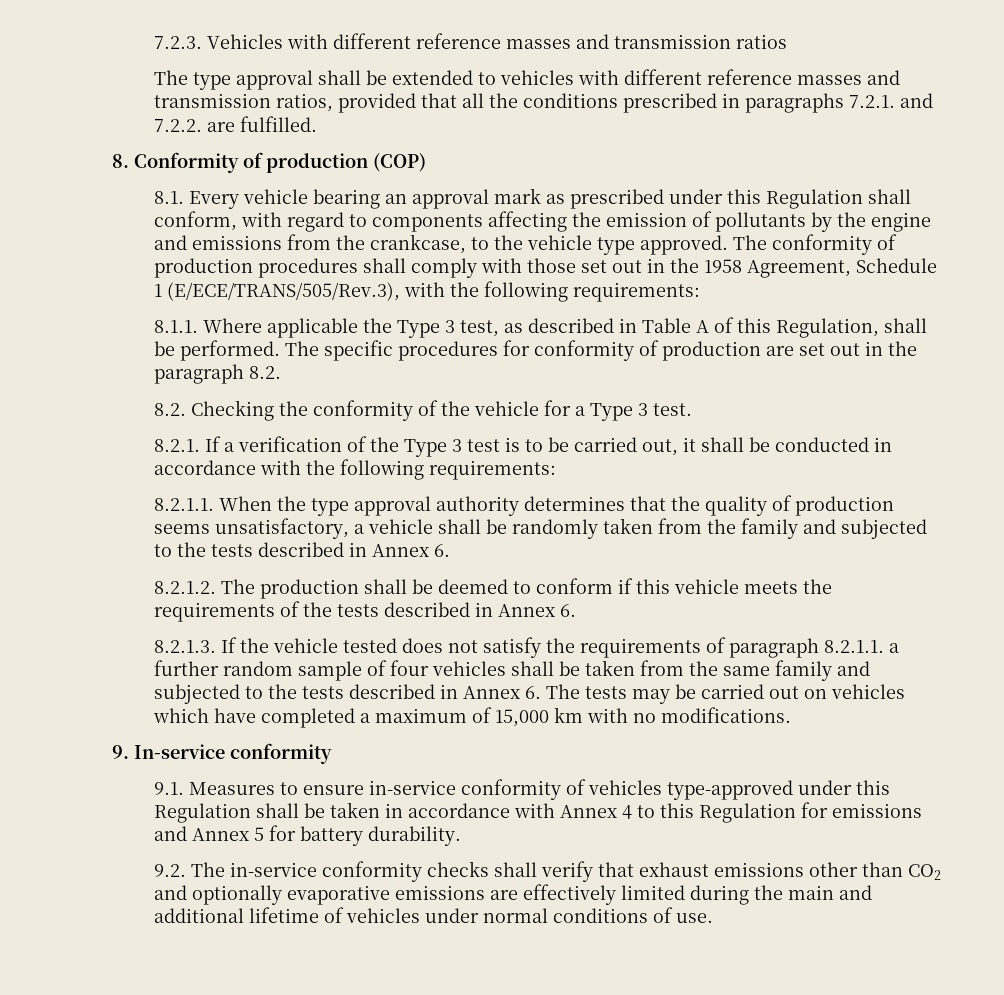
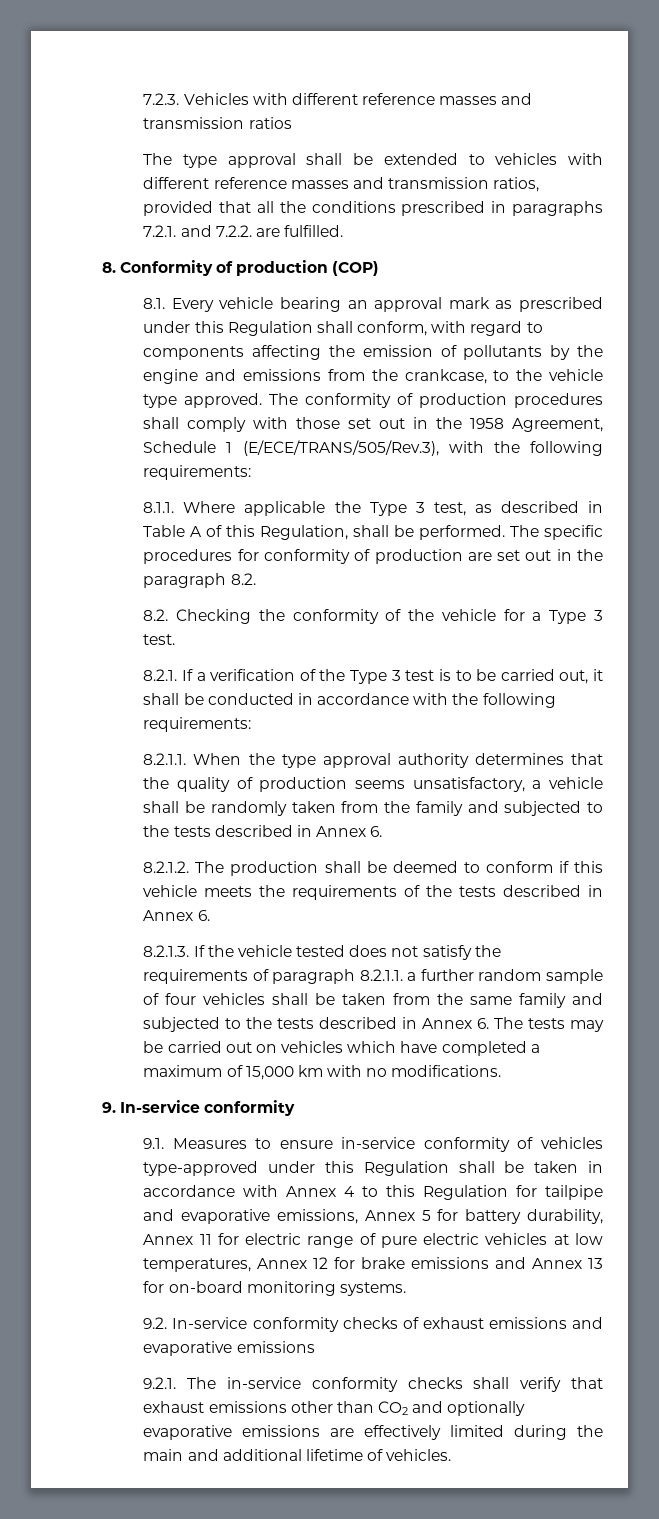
[831,803,922,818] [153,825,461,846] [153,864,186,877] emissions and Annex 5 for battery durability. // 9.2. -> [545,1185,603,1200] [143,1209,603,1224] [143,1233,604,1248] [143,1257,603,1272] [143,1281,406,1296] [143,1317,603,1332] [143,1341,315,1356] [143,1377,177,1389] tailpipe and evaporative emissions, Annex 5 for battery durability, Annex 11 for electric range of pure electric vehicles at low temperatures, Annex 12 for brake emissions and Annex 13 for on-board monitoring systems. // 9.2. In-service conformity checks of exhaust emissions and evaporative emissions // 9.2.1.
[345,907,713,923] vehicles under normal conditions of use. -> [386,1449,452,1461] vehicles.

